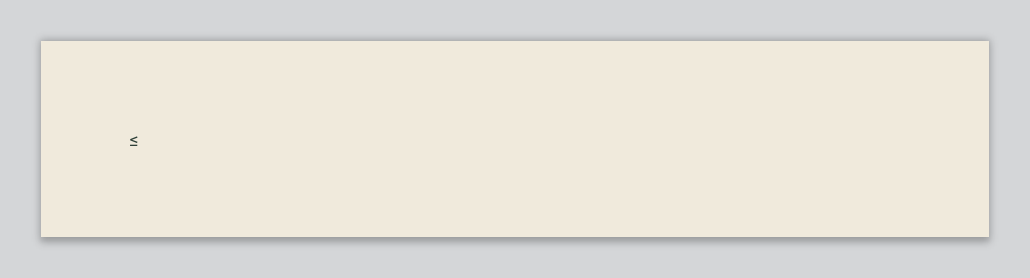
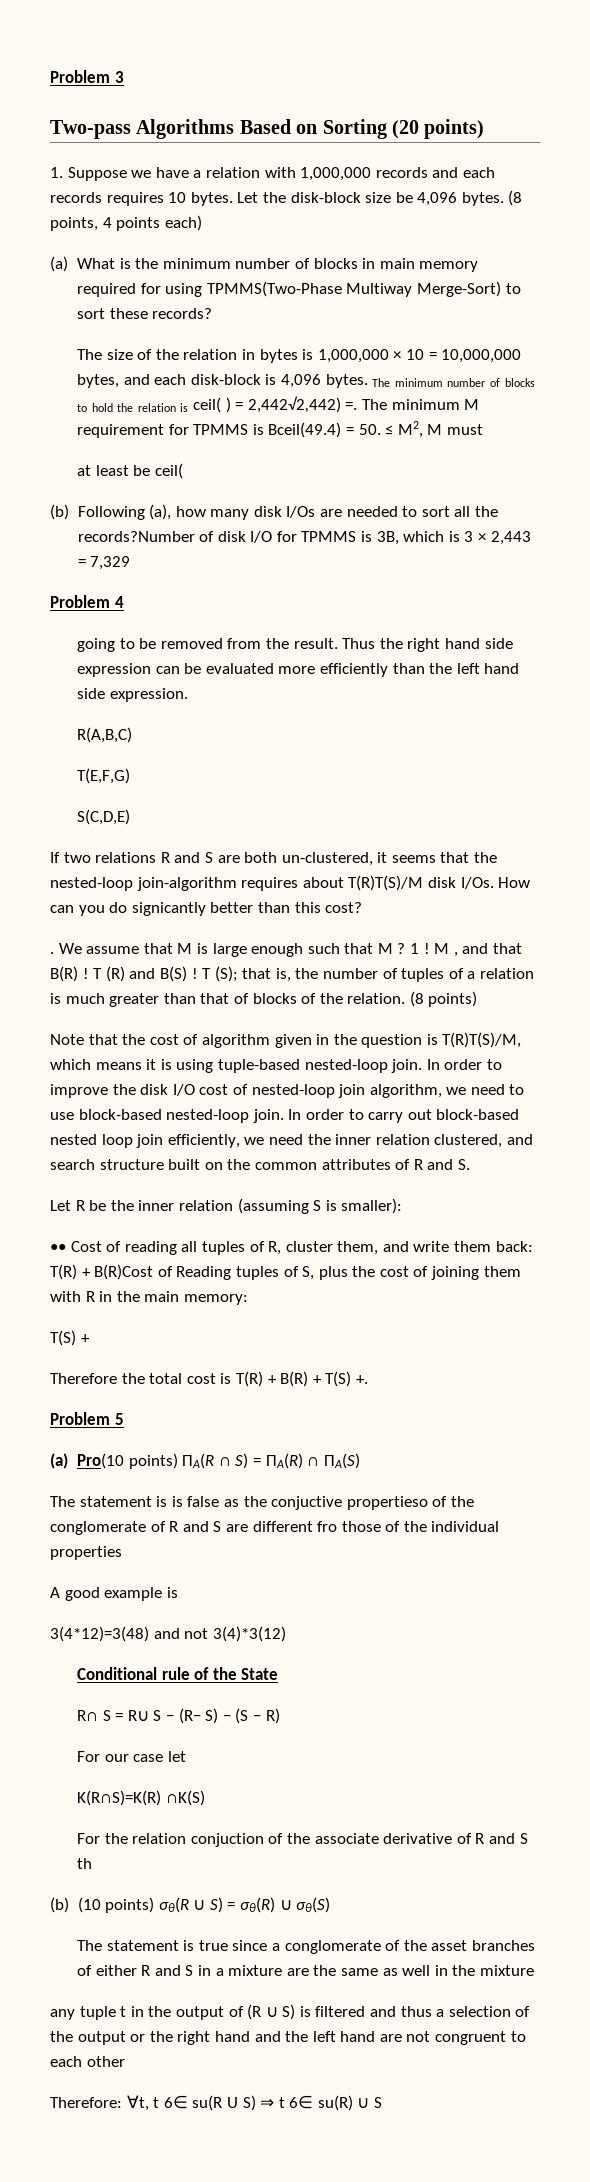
[127,136,140,146] ≤ -> [50,70,124,83] [50,119,485,139] [50,167,495,181] [50,190,523,206] [50,215,202,231] [50,256,479,272] [77,281,521,297] [77,308,213,319] [77,349,522,363] [77,374,535,388] [77,396,480,413] [77,421,483,438] [77,463,183,479] [50,504,498,520] [77,531,531,545] [77,556,131,570] [50,595,124,608] [77,638,513,652] [77,663,520,677] [77,688,188,702] [77,727,133,743] [77,768,131,784] [77,809,131,825] [50,852,498,866] [50,875,531,891] [50,902,363,916] [50,943,523,957] [50,966,535,982] [50,991,478,1007] [50,1032,522,1048] [50,1059,502,1073] [50,1084,525,1098] [50,1109,520,1123] [50,1134,533,1148] [50,1159,470,1170] [50,1198,403,1214] [50,1241,533,1255] [50,1264,521,1280] [50,1291,248,1305] [50,1330,90,1346] [50,1371,368,1387] [50,1412,124,1425] [50,1453,360,1469] [50,1496,474,1510] [50,1521,500,1535] [50,1546,122,1560] [50,1587,178,1601] [50,1626,286,1642] [77,1667,279,1680] [77,1708,280,1724] [77,1751,186,1762] [77,1790,205,1806] [77,1833,528,1847] [77,1858,93,1869] [50,1897,331,1913] [77,1940,535,1954] [77,1965,534,1976] [50,2004,531,2020] [50,2031,526,2045] [50,2056,125,2067] [50,2095,383,2111] Problem 3 // Two-pass Algorithms Based on Sorting (20 points) // 1. Suppose we have a relation with 1,000,000 records and each records requires 10 bytes. Let the disk-block size be 4,096 bytes. (8 points, 4 points each) // (a) What is the minimum number of blocks in main memory required for using TPMMS(Two-Phase Multiway Merge-Sort) to sort these records? // The size of the relation in bytes is 1,000,000 × 10 = 10,000,000 bytes, and each disk-block is 4,096 bytes. The minimum number of blocks to hold the relation is ceil( ) = 2,442√2,442) =. The minimum M requirement for TPMMS is Bceil(49.4) = 50. ≤ M2, M must // at least be ceil( // (b) Following (a), how many disk I/Os are needed to sort all the records?Number of disk I/O for TPMMS is 3B, which is 3 × 2,443 = 7,329 // Problem 4 // going to be removed from the result. Thus the right hand side expression can be evaluated more efficiently than the left hand side expression. // R(A,B,C) // T(E,F,G) // S(C,D,E) // If two relations R and S are both un-clustered, it seems that the nested-loop join-algorithm requires about T(R)T(S)/M disk I/Os. How can you do signicantly better than this cost? // . We assume that M is large enough such that M ? 1 ! M , and that B(R) ! T (R) and B(S) ! T (S); that is, the number of tuples of a relation is much greater than that of blocks of the relation. (8 points) // Note that the cost of algorithm given in the question is T(R)T(S)/M, which means it is using tuple-based nested-loop join. In order to improve the disk I/O cost of nested-loop join algorithm, we need to use block-based nested-loop join. In order to carry out block-based nested loop join efficiently, we need the inner relation clustered, and search structure built on the common attributes of R and S. // Let R be the inner relation (assuming S is smaller): // •• Cost of reading all tuples of R, cluster them, and write them back: T(R) + B(R)Cost of Reading tuples of S, plus the cost of joining them with R in the main memory: // T(S) + // Therefore the total cost is T(R) + B(R) + T(S) +. // Problem 5 // (a) Pro(10 points) ΠA(R ∩ S) = ΠA(R) ∩ ΠA(S) // The statement is is false as the conjuctive propertieso of the conglomerate of R and S are different fro those of the individual properties // A good example is // 3(4*12)=3(48) and not 3(4)*3(12) // Conditional rule of the State // R∩ S = R∪ S − (R− S) − (S − R) // For our case let // K(R∩S)=K(R) ∩K(S) // For the relation conjuction of the associate derivative of R and S th // (b) (10 points) σθ(R ∪ S) = σθ(R) ∪ σθ(S) // The statement is true since a conglomerate of the asset branches of either R and S in a mixture are the same as well in the mixture // any tuple t in the output of (R ∪ S) is filtered and thus a selection of the output or the right hand and the left hand are not congruent to each other // Therefore: ∀t, t 6∈ su(R U S) ⇒ t 6∈ su(R) ∪ S

